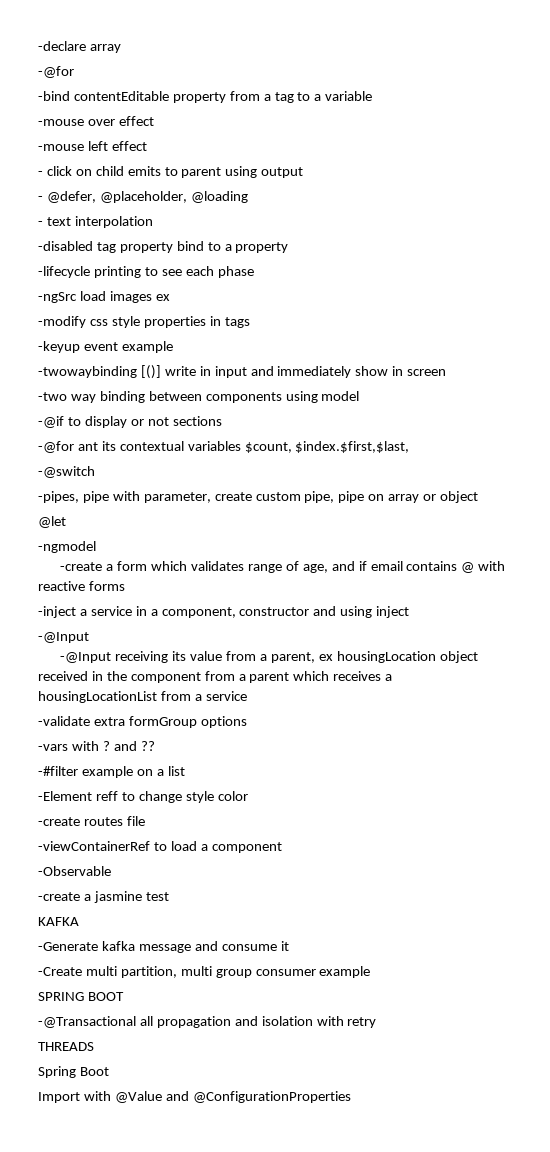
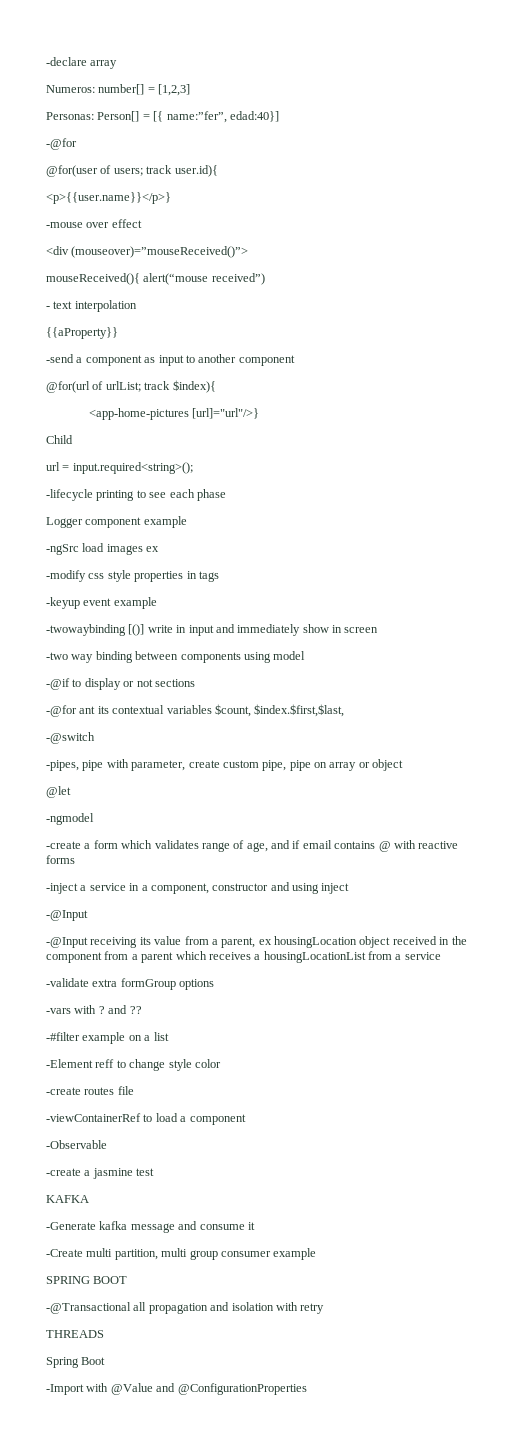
[38,66,74,78] [38,91,373,103] [38,116,154,126] [38,141,147,151] [38,166,304,178] [38,191,248,203] [38,216,153,228] [38,241,289,253] -@for // -bind contentEditable property from a tag to a variable // -mouse over effect // -mouse left effect // - click on child emits to parent using output // - @defer, @placeholder, @loading // - text interpolation // -disabled tag property bind to a property -> [46,84,191,96] [46,111,279,123] [46,138,77,150] [46,165,218,177] [46,192,171,204] [46,219,142,228] [46,246,249,258] [46,273,265,285] [46,300,137,312] [46,327,118,339] [46,354,295,366] [46,380,216,393] [88,408,260,420] [46,435,73,444] [46,462,193,474] Numeros: number[] = [1,2,3] // Personas: Person[] = [{ name:”fer”, edad:40}] // -@for // @for(user of users; track user.id){ // <p>{{user.name}}</p>} // -mouse over effect // <div (mouseover)=”mouseReceived()”> // mouseReceived(){ alert(“mouse received”) // - text interpolation // {{aProperty}} // -send a component as input to another component // @for(url of urlList; track $index){ // <app-home-pictures [url]="url"/>} // Child // url = input.required<string>();
(254, 272) none -> [46,516,187,528] // Logger component example
[38,1092,80,1103] Import -> [46,1384,84,1395] -Import

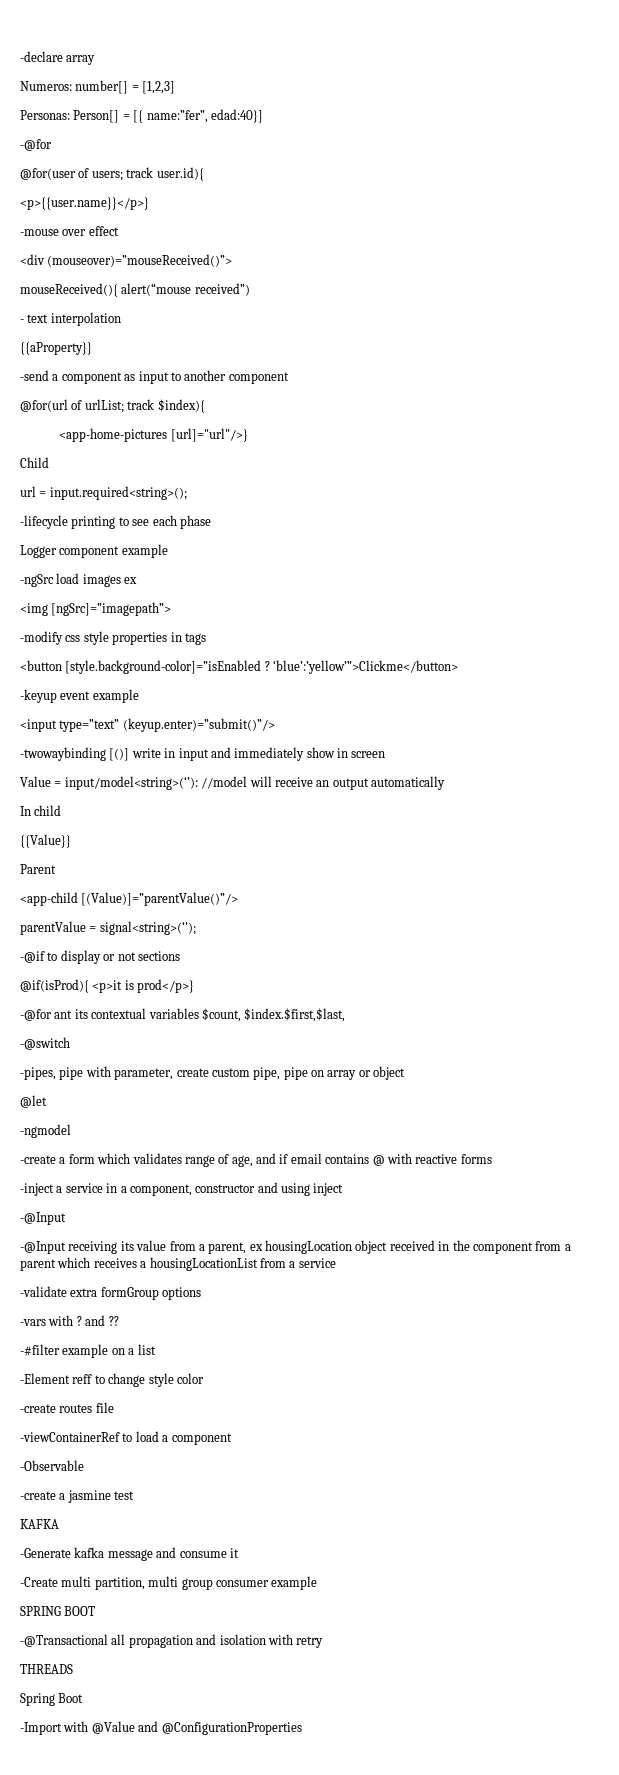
(160, 549) none -> [20,602,172,616] // <img [ngSrc]=”imagepath”>
(219, 576) none -> [20,660,459,674] // <button [style.background-color]=”isEnabled ? ‘blue’:’yellow’”>Clickme</button>
(157, 603) none -> [20,718,275,732] // <input type=”text” (keyup.enter)=”submit()”/>
[46,651,306,663] -two way binding between components using model -> [20,776,445,790] [20,805,62,816] [20,834,71,848] [20,864,56,874] [20,892,239,906] [20,921,196,935] Value = input/model<string>(‘’): //model will receive an output automatically // In child // {{Value}} // Parent // <app-child [(Value)]=”parentValue()”/> // parentValue = signal<string>(‘’);
(195, 683) none -> [20,979,195,993] // @if(isProd){ <p>it is prod</p>}

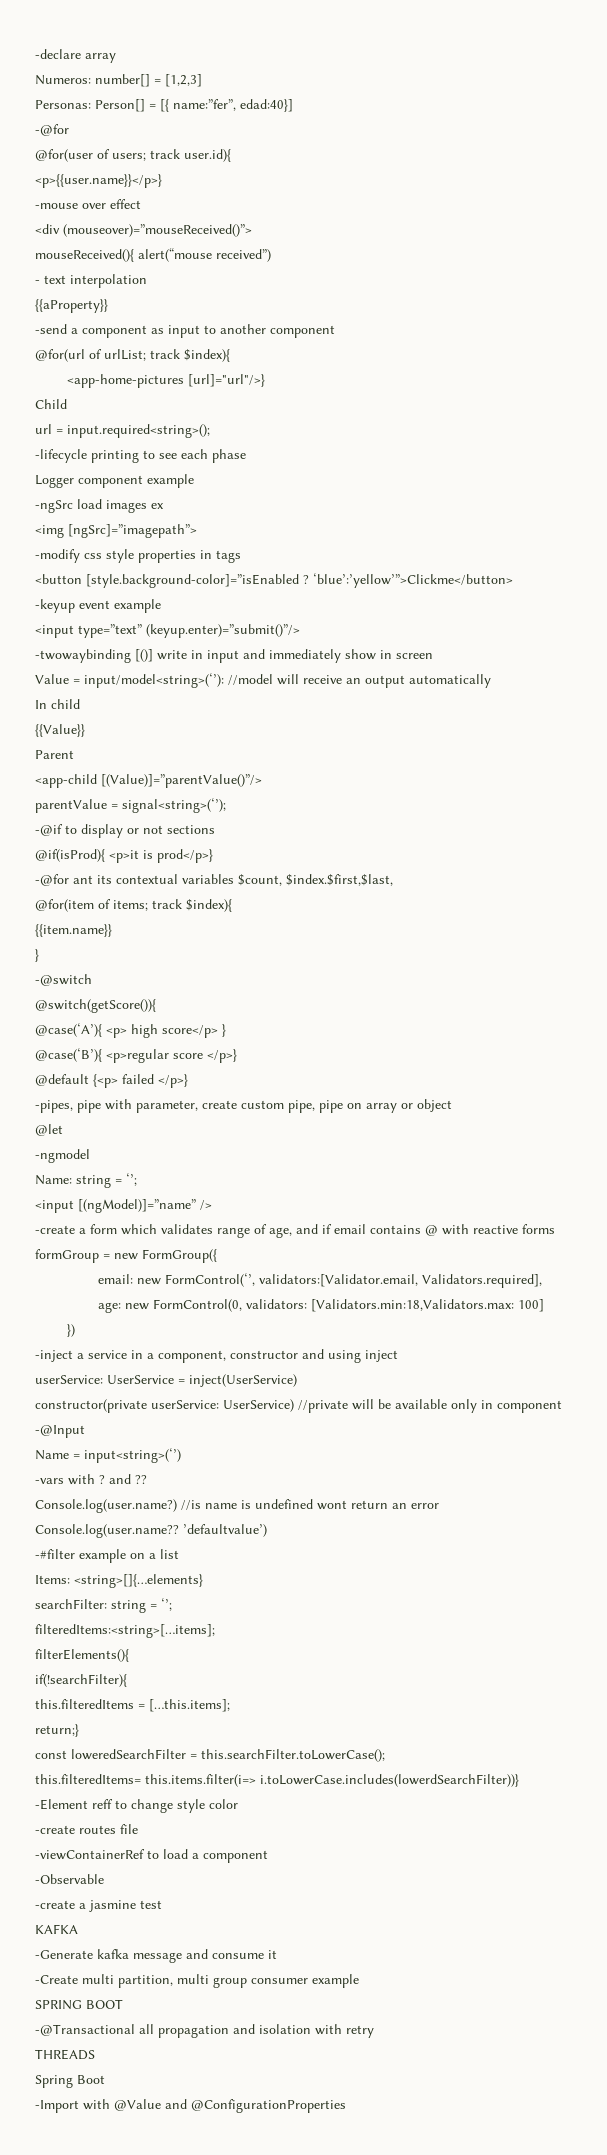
[20,1037,70,1050] -@switch -> [35,899,232,912] [35,924,112,937] [35,949,39,962] [35,974,92,986] [35,999,156,1013] [35,1023,226,1038] [35,1048,237,1063] [35,1074,188,1088] @for(item of items; track $index){ // {{item.name}} // } // -@switch // @switch(getScore()){ // @case(‘A’){ <p> high score</p> } // @case(‘B’){ <p>regular score </p>} // @default {<p> failed </p>}
(71, 1131) none -> [35,1173,137,1188] [35,1199,212,1213] // Name: string = ‘’; // <input [(ngModel)]=”name” />
(492, 1159) none -> [35,1249,217,1263] [98,1273,543,1288] [98,1299,545,1313] [66,1324,75,1337] // formGroup = new FormGroup({ // email: new FormControl(‘’, validators:[Validator.email, Validators.required], // age: new FormControl(0, validators: [Validators.min:18,Validators.max: 100] // })
[20,1212,66,1225] [20,1240,571,1254] [20,1257,336,1271] [20,1286,202,1300] -@Input // -@Input receiving its value from a parent, ex housingLocation object received in the component from a parent which receives a housingLocationList from a service // -validate extra formGroup options -> [35,1374,297,1387] [35,1399,562,1413] [35,1425,85,1438] [35,1448,181,1463] userService: UserService = inject(UserService) // constructor(private userService: UserService) //private will be available only in component // -@Input // Name = input<string>(‘’)
(119, 1321) none -> [35,1499,439,1513] [35,1524,267,1538] // Console.log(user.name?) //is name is undefined wont return an error // Console.log(user.name?? ’defaultvalue’)
(156, 1349) none -> [35,1574,203,1588] [35,1598,172,1613] [35,1624,215,1638] [35,1649,129,1662] [35,1674,127,1687] [35,1699,230,1712] [35,1724,79,1737] [35,1749,385,1762] [35,1774,519,1787] // Items: <string>[]{…elements} // searchFilter: string = ‘’; // filteredItems:<string>[…items]; // filterElements(){ // if(!searchFilter){ // this.filteredItems = […this.items]; // return;} // const loweredSearchFilter = this.searchFilter.toLowerCase(); // this.filteredItems= this.items.filter(i=> i.toLowerCase.includes(lowerdSearchFilter))}

